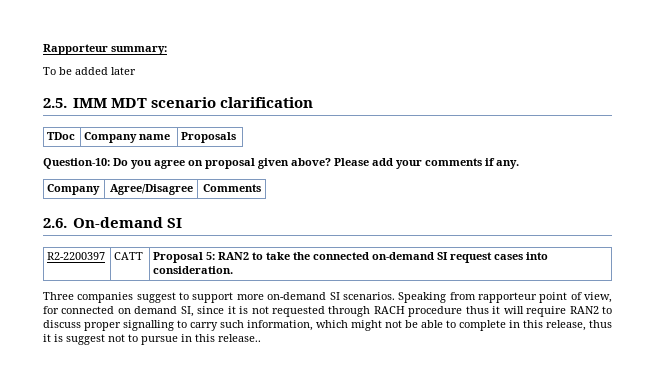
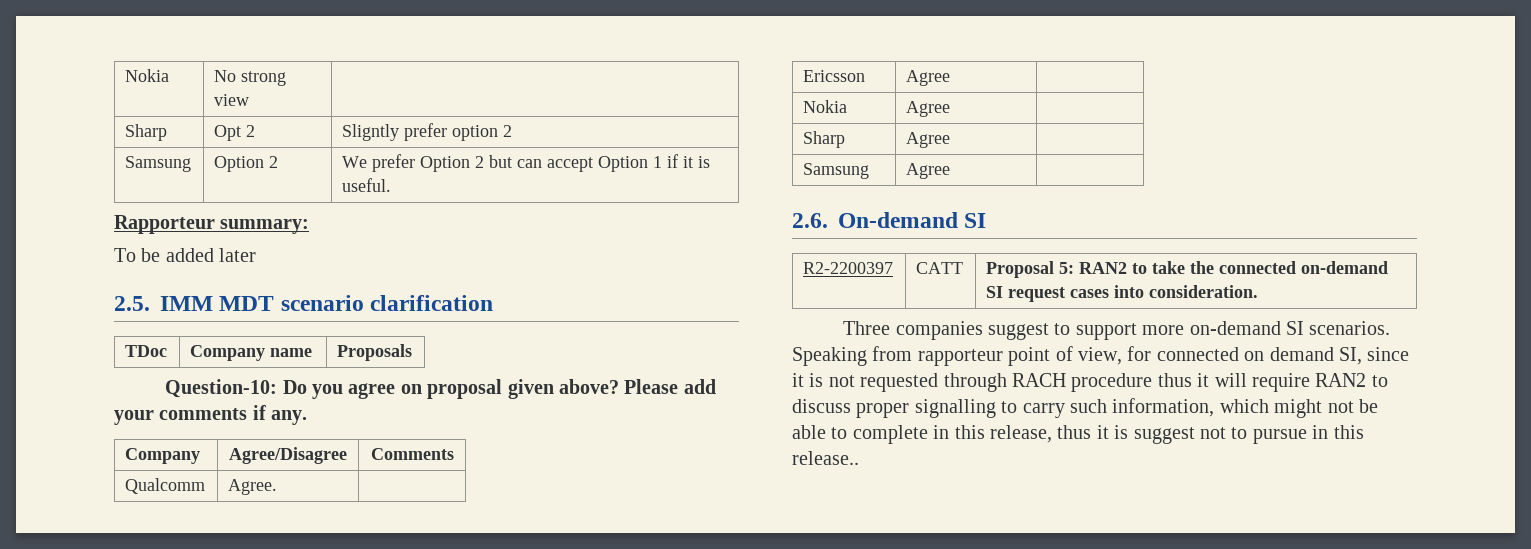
(43, 49) none -> [125,69,170,82] [214,70,287,86] [214,94,250,106] [125,124,168,141] [214,125,256,141] [342,123,513,141] [125,156,192,172] [214,156,279,172] [342,154,711,172] [342,178,392,192] Nokia | No strong view | // Sharp | Opt 2 | Sligntly prefer option 2 // Samsung | Option 2 | We prefer Option 2 but can accept Option 1 if it is useful. //
(261, 188) none -> [125,478,206,494] [228,479,278,495] [803,70,866,82] [906,70,951,86] [803,100,848,113] [906,101,951,117] [803,131,846,148] [906,132,951,148] [803,163,870,179] [906,163,951,179] // Qualcomm | Agree. | // Ericsson | Agree | // Nokia | Agree | // Sharp | Agree | // Samsung | Agree |

